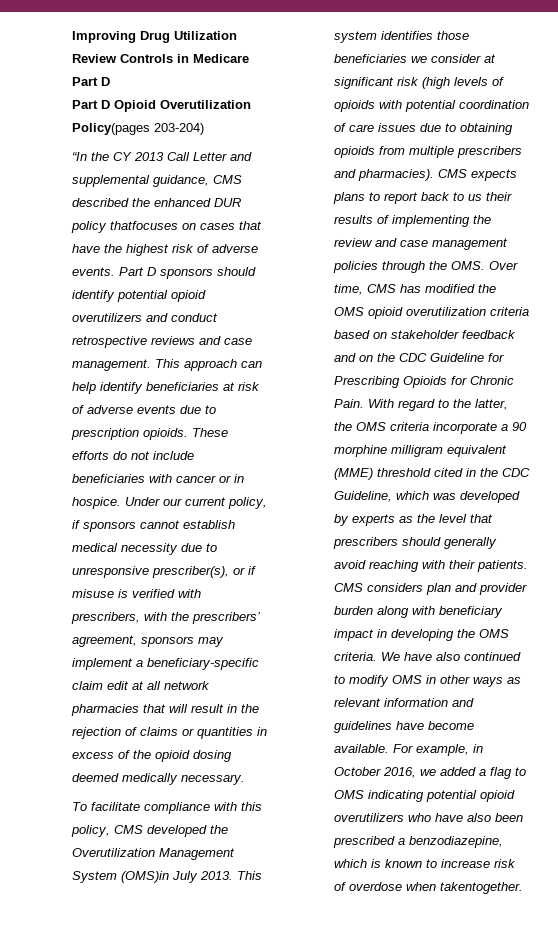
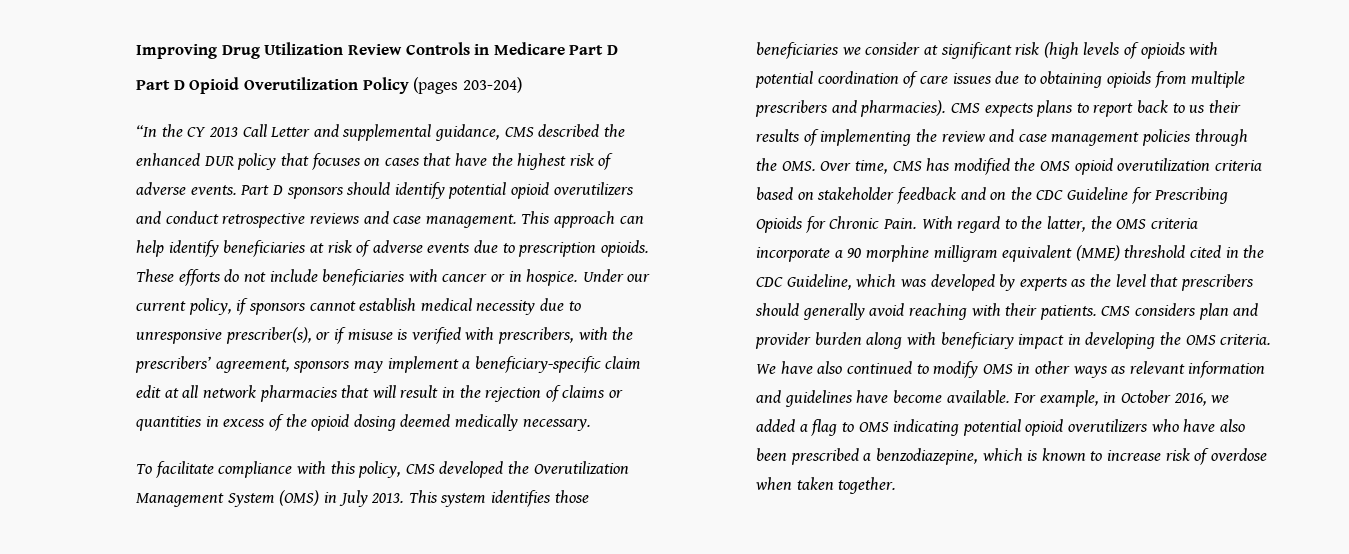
[71,123,150,135] Policy(pages -> [362,77,459,94] Policy (pages
[109,221,178,230] thatfocuses -> [281,153,361,170] that focuses
[120,871,169,883] (OMS)in -> [279,490,338,506] (OMS) in
[439,882,523,894] takentogether. -> [796,477,897,494] taken together.

